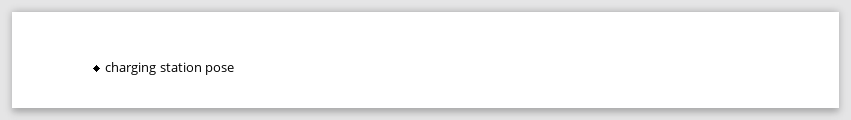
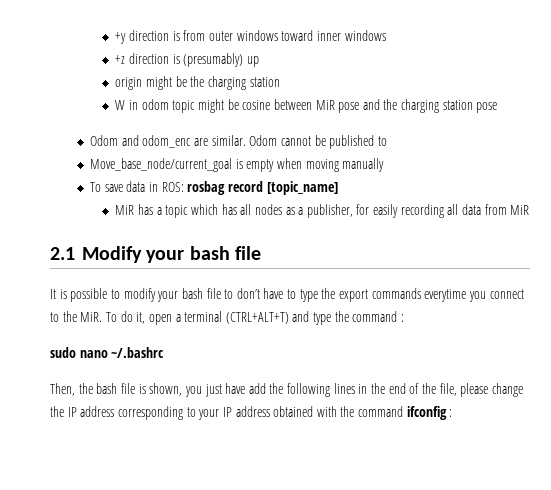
[105,62,235,75] charging station pose -> [115,30,386,44] [115,53,259,67] [115,76,280,90] [115,99,498,113] [90,135,387,149] [90,158,385,172] [90,181,338,195] [115,204,530,218] [50,246,261,263] [50,288,524,302] [50,311,405,325] [50,347,164,358] [50,383,523,397] [50,406,453,420] +y direction is from outer windows toward inner windows // +z direction is (presumably) up // origin might be the charging station // W in odom topic might be cosine between MiR pose and the charging station pose // Odom and odom_enc are similar. Odom cannot be published to // Move_base_node/current_goal is empty when moving manually // To save data in ROS: rosbag record [topic_name] // MiR has a topic which has all nodes as a publisher, for easily recording all data from MiR // 2.1 Modify your bash file // It is possible to modify your bash file to don’t have to type the export commands everytime you connect to the MiR. To do it, open a terminal (CTRL+ALT+T) and type the command : // sudo nano ~/.bashrc // Then, the bash file is shown, you just have add the following lines in the end of the file, please change the IP address corresponding to your IP address obtained with the command ifconfig :

